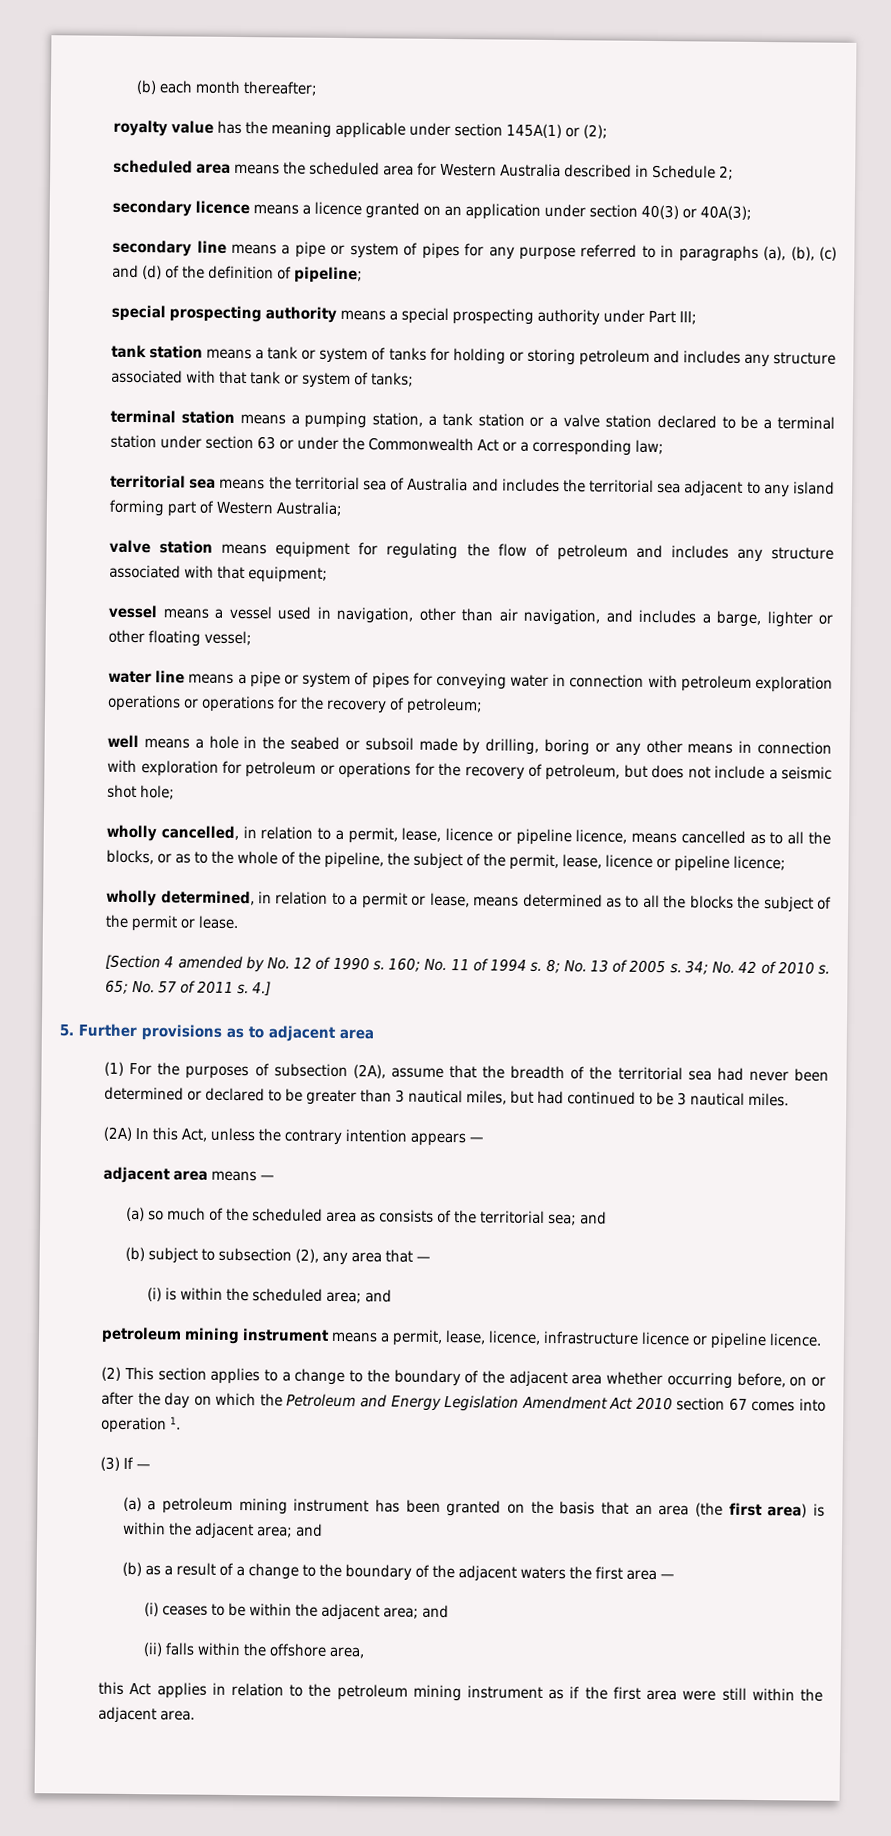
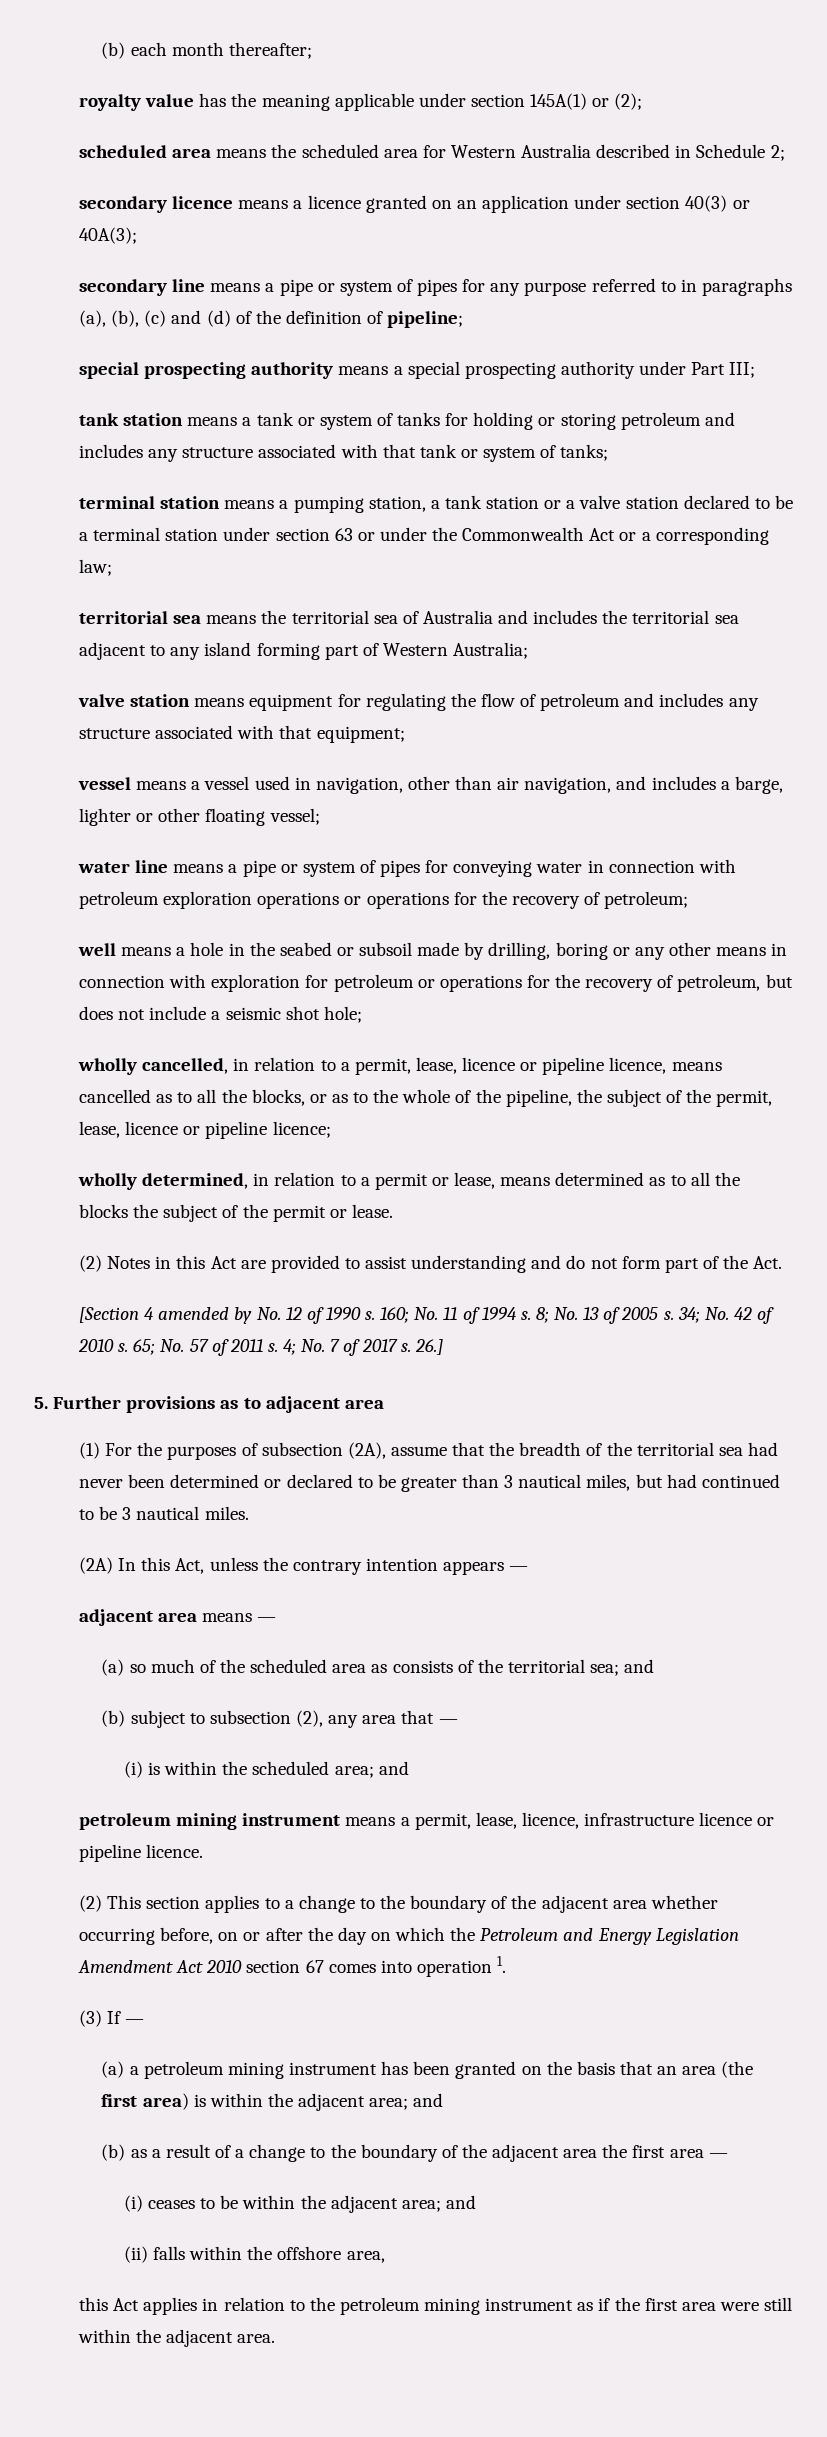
(240, 922) none -> [78,1255,783,1273] // (2) Notes in this Act are provided to assist understanding and do not form part of the Act.
[252,981,272,996] 4.] -> [283,1339,443,1356] 4; No. 7 of 2017 s. 26.]
[519,1566,566,1580] waters -> [563,2149,598,2158] area

